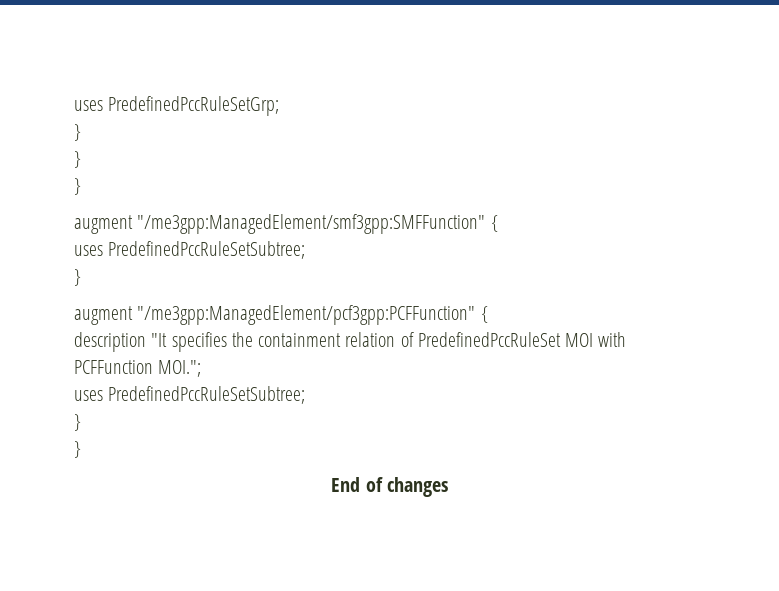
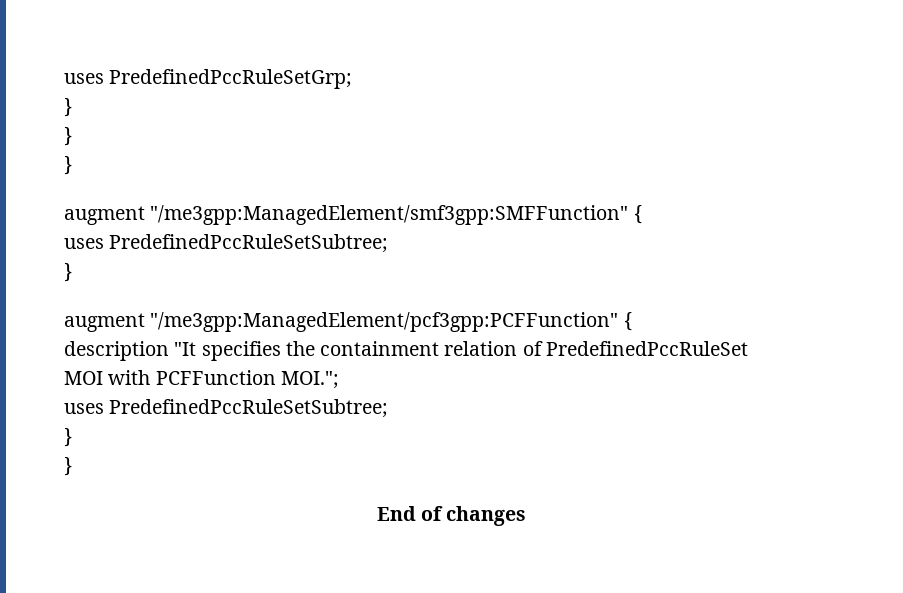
(561, 339) none -> (748, 348) //

